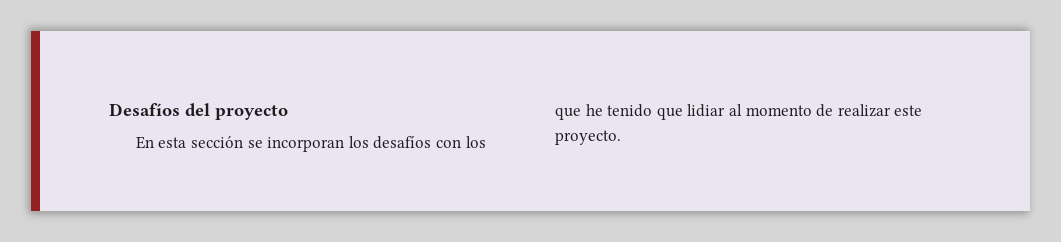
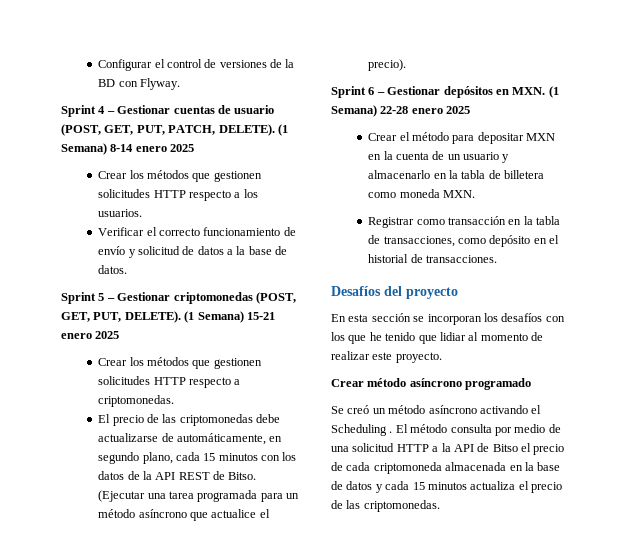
(109, 109) none -> [98,59,295,71] [98,78,180,90] [61,105,275,117] [61,124,288,136] [61,143,195,155] [98,170,262,182] [98,189,258,201] [98,209,143,217] [98,227,296,236] [98,246,288,258] [98,265,128,274] [61,292,296,304] [61,311,275,323] [61,331,120,339] [98,357,262,369] [98,376,241,388] [98,395,175,407] [98,414,280,426] [98,433,283,445] [98,452,297,464] [98,471,257,480] [98,490,299,502] [98,509,270,521] [368,59,407,71] [331,86,559,98] [331,105,471,117] [368,132,555,144] [368,151,510,163] [368,170,544,179] [368,189,475,198] [368,216,560,228] [368,235,559,247] [368,254,497,263] Configurar el control de versiones de la BD con Flyway. // Sprint 4 – Gestionar cuentas de usuario (POST, GET, PUT, PATCH, DELETE). (1 Semana) 8-14 enero 2025 // Crear los métodos que gestionen solicitudes HTTP respecto a los usuarios. // Verificar el correcto funcionamiento de envío y solicitud de datos a la base de datos. // Sprint 5 – Gestionar criptomonedas (POST, GET, PUT, DELETE). (1 Semana) 15-21 enero 2025 // Crear los métodos que gestionen solicitudes HTTP respecto a criptomonedas. // El precio de las criptomonedas debe actualizarse de automáticamente, en segundo plano, cada 15 minutos con los datos de la API REST de Bitso. (Ejecutar una tarea programada para un método asíncrono que actualice el precio). // Sprint 6 – Gestionar depósitos en MXN. (1 Semana) 22-28 enero 2025 // Crear el método para depositar MXN en la cuenta de un usuario y almacenarlo en la tabla de billetera como moneda MXN. // Registrar como transacción en la tabla de transacciones, como depósito en el historial de transacciones. //
(621, 137) none -> [331,378,532,390] [331,405,542,414] [331,424,561,436] [331,443,565,455] [331,462,561,474] [331,481,562,493] [331,500,440,512] // Crear método asíncrono programado // Se creó un método asíncrono activando el Scheduling . El método consulta por medio de una solicitud HTTP a la API de Bitso el precio de cada criptomoneda almacenada en la base de datos y cada 15 minutos actualiza el precio de las criptomonedas.

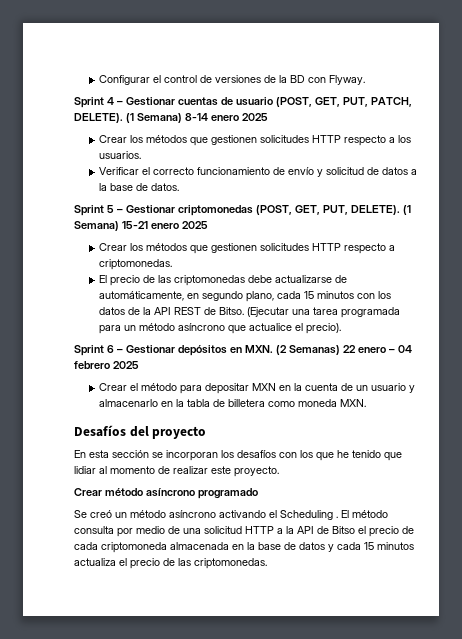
[548,86,559,98] [331,105,443,117] (1 Semana) 22-28 enero -> [276,345,412,355] [74,361,110,369] (2 Semanas) 22 enero – 04 febrero
[368,216,560,228] [368,235,559,247] [368,254,497,263] // Registrar como transacción en la tabla de transacciones, como depósito en el historial de transacciones. -> (366, 403) none

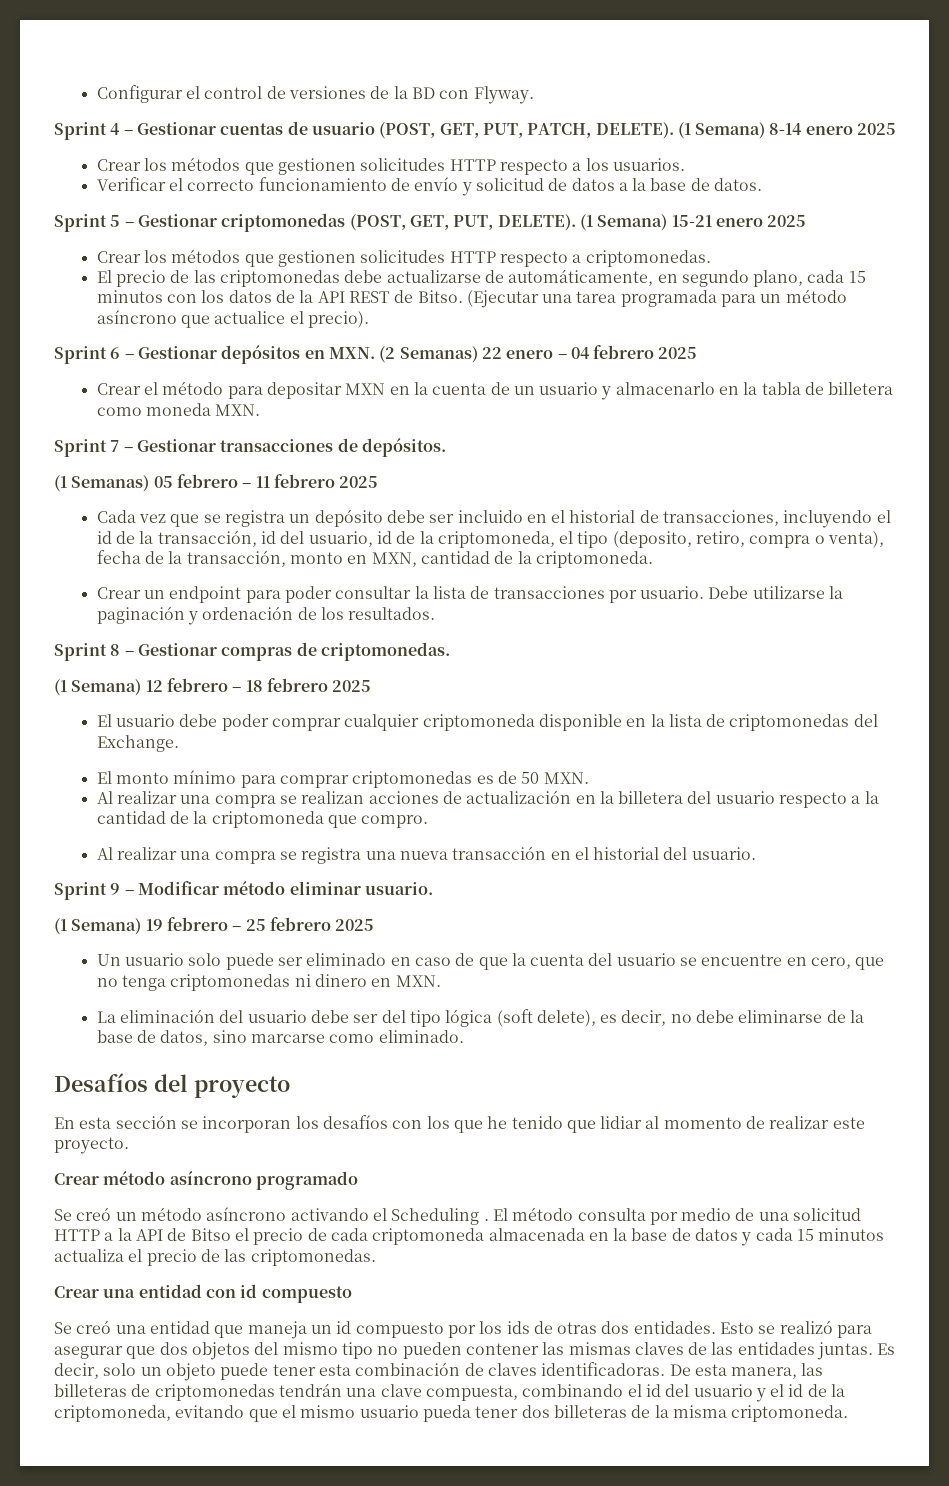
(366, 403) none -> [54,438,446,457] [54,474,379,492] [96,509,891,528] [96,530,885,548] [96,550,653,568] [96,586,844,603] [96,606,436,625] [54,642,450,661] [54,678,372,696] [96,714,878,731] [96,735,179,752] [96,770,589,788] [96,790,879,808] [96,811,429,828] [96,846,756,864] [54,881,433,900] [54,917,375,935] [96,953,885,970] [96,974,441,991] [96,1009,865,1027] [96,1030,464,1046] // Sprint 7 – Gestionar transacciones de depósitos. // (1 Semanas) 05 febrero – 11 febrero 2025 // Cada vez que se registra un depósito debe ser incluido en el historial de transacciones, incluyendo el id de la transacción, id del usuario, id de la criptomoneda, el tipo (deposito, retiro, compra o venta), fecha de la transacción, monto en MXN, cantidad de la criptomoneda. // Crear un endpoint para poder consultar la lista de transacciones por usuario. Debe utilizarse la paginación y ordenación de los resultados. // Sprint 8 – Gestionar compras de criptomonedas. // (1 Semana) 12 febrero – 18 febrero 2025 // El usuario debe poder comprar cualquier criptomoneda disponible en la lista de criptomonedas del Exchange. // El monto mínimo para comprar criptomonedas es de 50 MXN. // Al realizar una compra se realizan acciones de actualización en la billetera del usuario respecto a la cantidad de la criptomoneda que compro. // Al realizar una compra se registra una nueva transacción en el historial del usuario. // Sprint 9 – Modificar método eliminar usuario. // (1 Semana) 19 febrero – 25 febrero 2025 // Un usuario solo puede ser eliminado en caso de que la cuenta del usuario se encuentre en cero, que no tenga criptomonedas ni dinero en MXN. // La eliminación del usuario debe ser del tipo lógica (soft delete), es decir, no debe eliminarse de la base de datos, sino marcarse como eliminado.
(267, 563) none -> [54,1284,352,1303] [54,1320,873,1339] [54,1342,896,1360] [54,1362,824,1381] [54,1383,846,1402] [54,1405,849,1422] // Crear una entidad con id compuesto // Se creó una entidad que maneja un id compuesto por los ids de otras dos entidades. Esto se realizó para asegurar que dos objetos del mismo tipo no pueden contener las mismas claves de las entidades juntas. Es decir, solo un objeto puede tener esta combinación de claves identificadoras. De esta manera, las billeteras de criptomonedas tendrán una clave compuesta, combinando el id del usuario y el id de la criptomoneda, evitando que el mismo usuario pueda tener dos billeteras de la misma criptomoneda.

